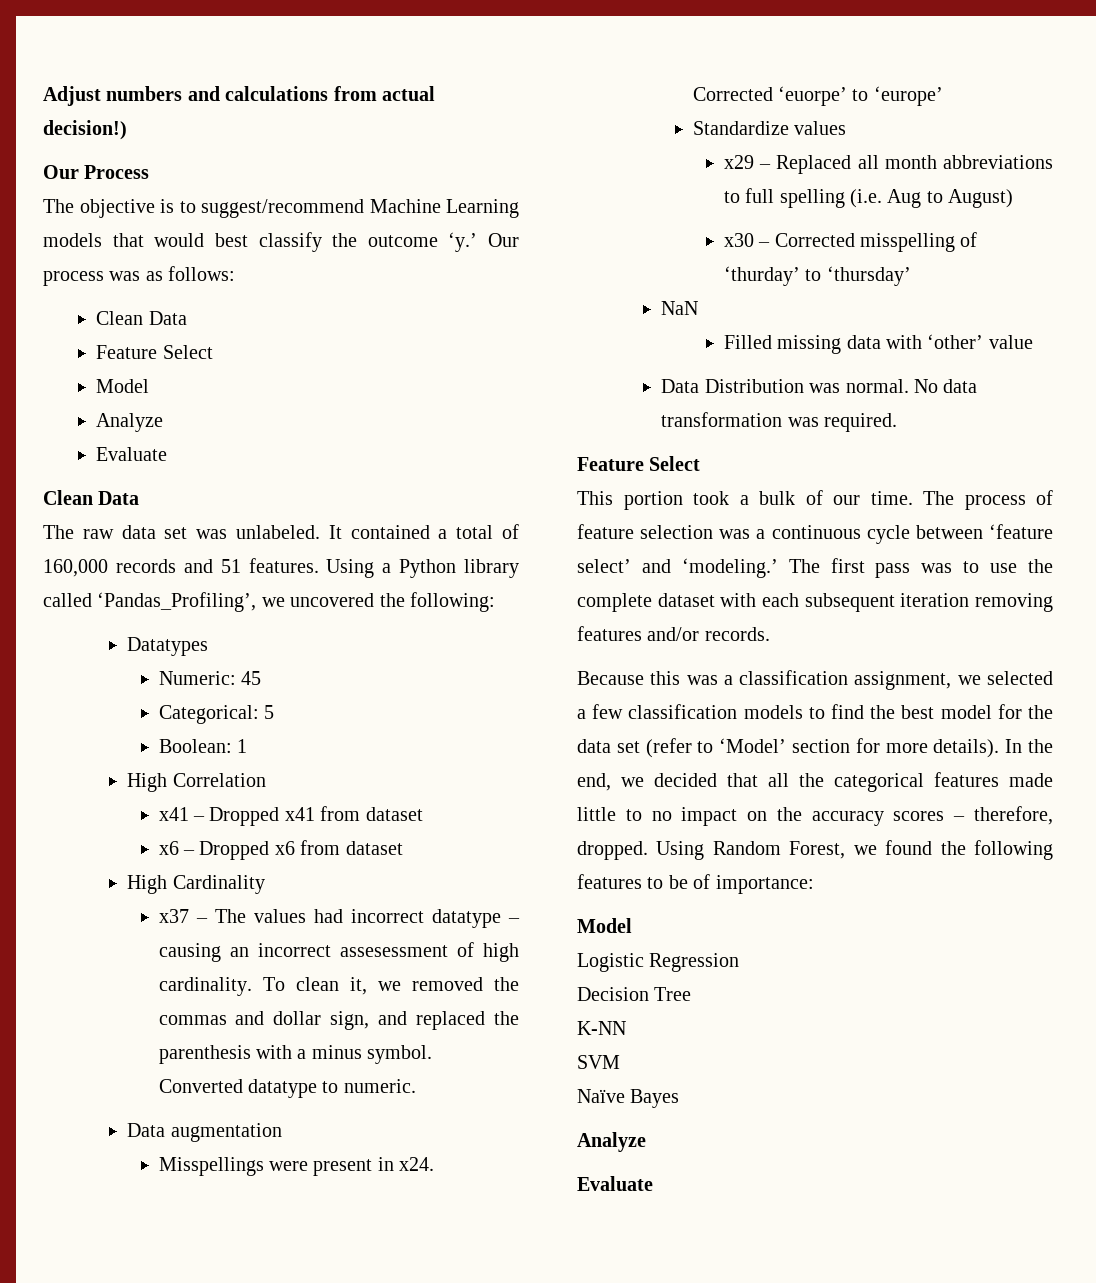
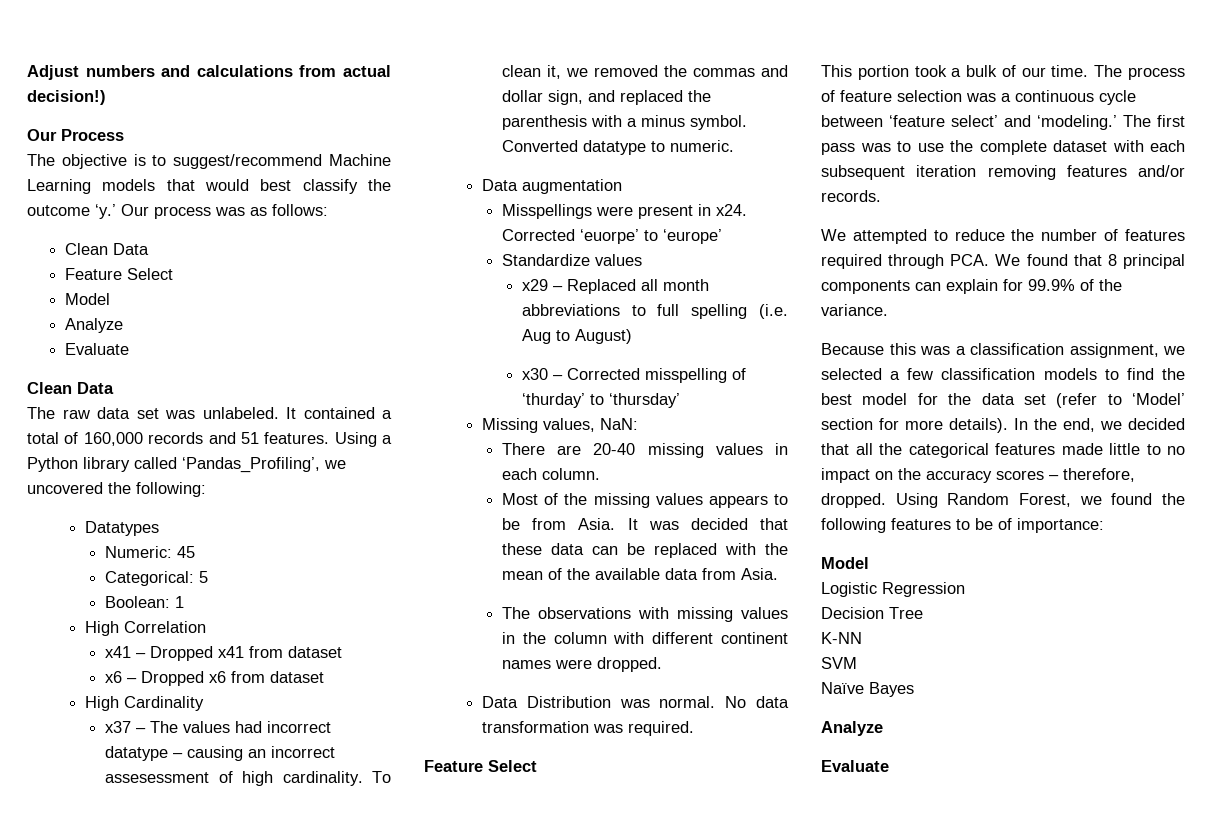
[661,301,699,315] [723,334,1033,354] NaN // Filled missing data with ‘other’ value -> [482,418,639,433] [502,443,788,458] [502,468,601,480] [502,493,788,508] [502,518,788,530] [502,543,788,558] [502,568,779,580] [502,607,788,622] [502,632,788,644] [502,657,663,672] Missing values, NaN: // There are 20-40 missing values in each column. // Most of the missing values appears to be from Asia. It was decided that these data can be replaced with the mean of the available data from Asia. // The observations with missing values in the column with different continent names were dropped.
(770, 634) none -> [821,229,1185,244] [821,254,1185,269] [821,279,1122,294] [821,304,888,316] // We attempted to reduce the number of features required through PCA. We found that 8 principal components can explain for 99.9% of the variance.

